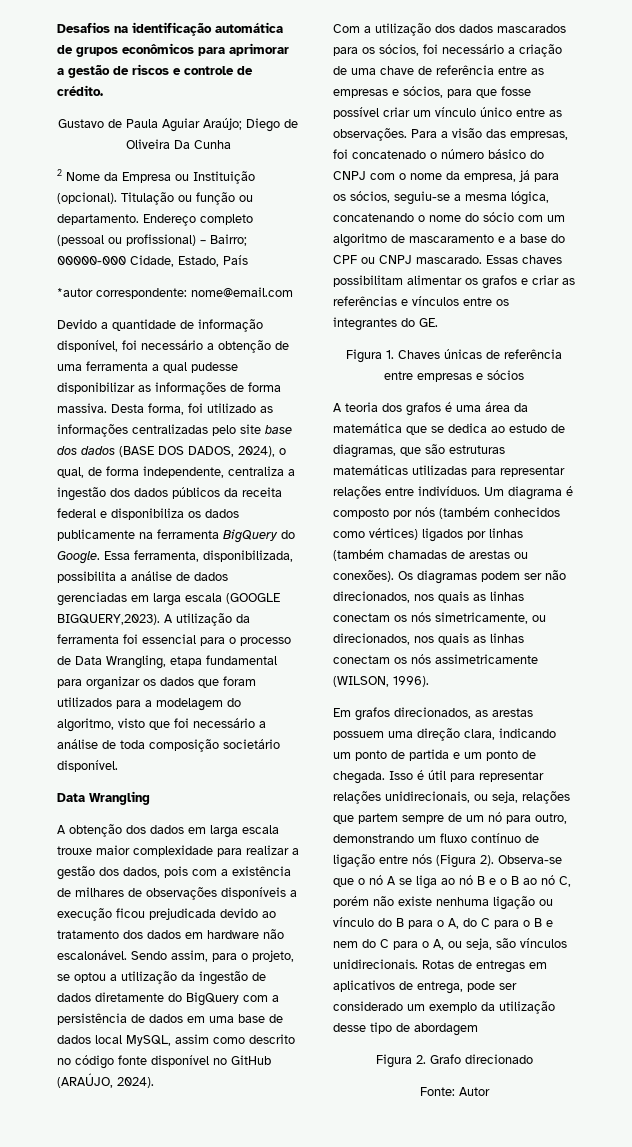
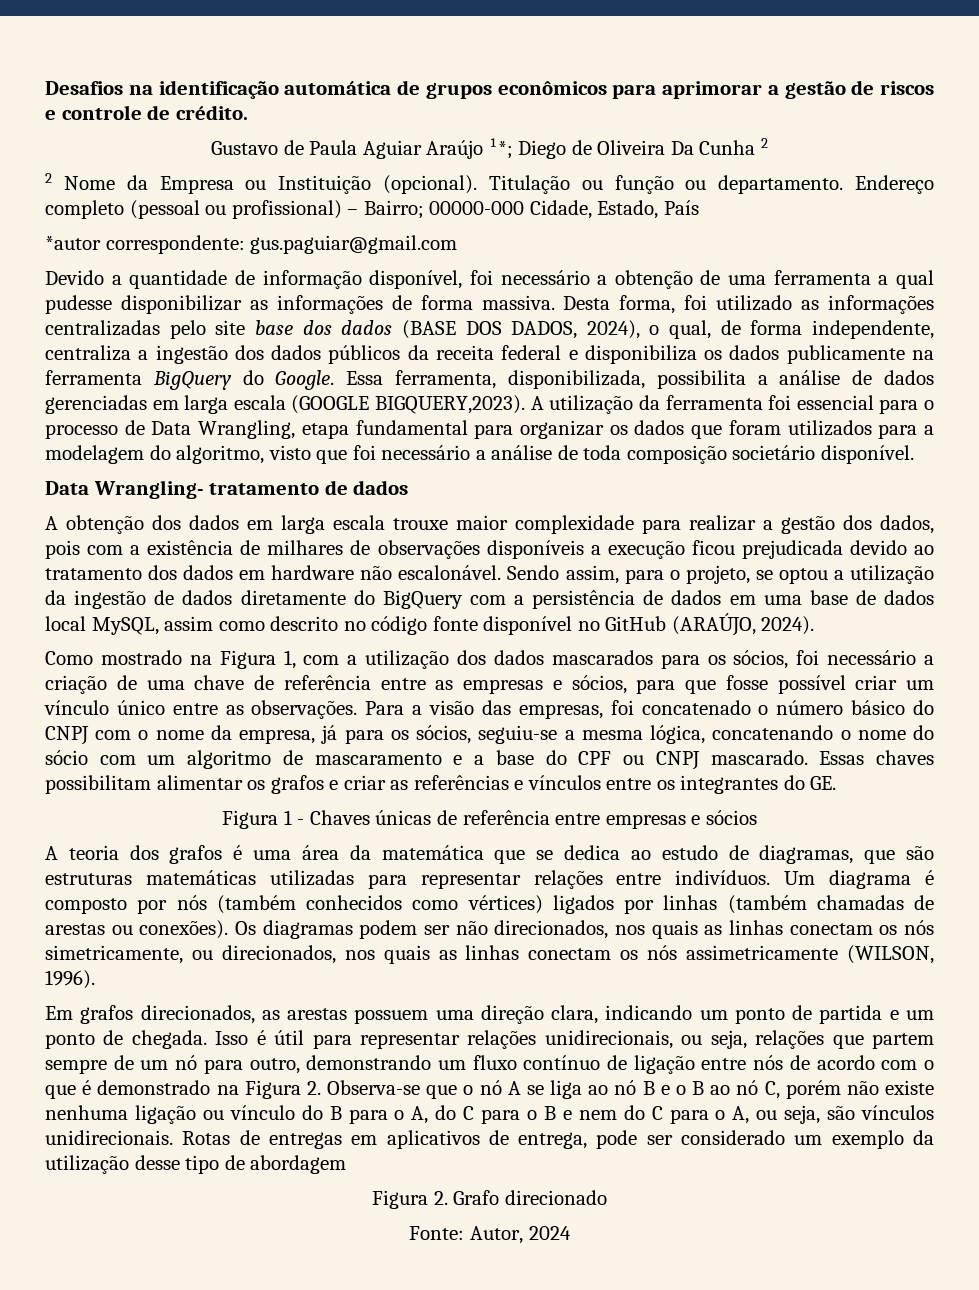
[203,118,242,130] Araújo; -> [426,138,513,159] Araújo ¹*;
(231, 144) none -> [760,138,768,148] 2
[191,287,293,297] nome@email.com -> [250,235,458,254] gus.paguiar@gmail.com
[89,791,150,805] Wrangling -> [93,480,409,499] Wrangling- tratamento de dados
[333,24,360,33] Com -> [45,650,340,669] Como mostrado na Figura 1, com
[386,350,394,359] 1. -> [283,810,305,825] 1 -
[436,854,494,868] (Figura 2). -> [789,1055,935,1070] [45,1080,321,1099] de acordo com o que é demonstrado na Figura 2.
[458,1087,490,1096] Autor -> [470,1226,571,1244] Autor, 2024

